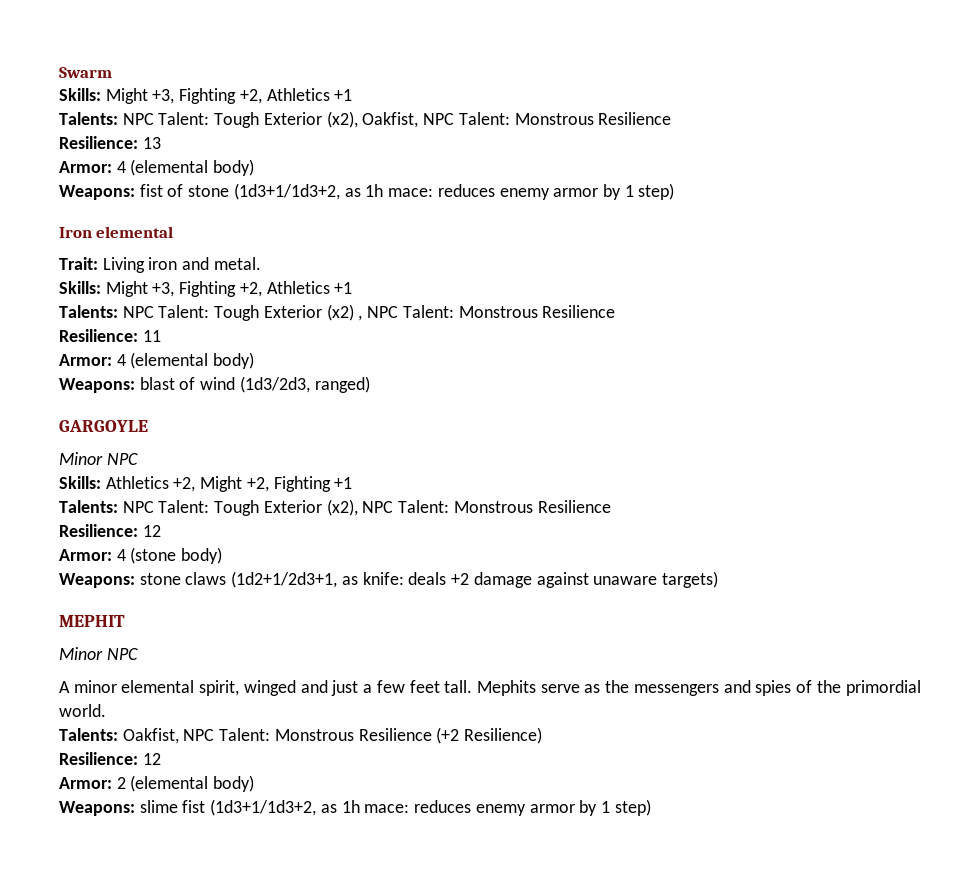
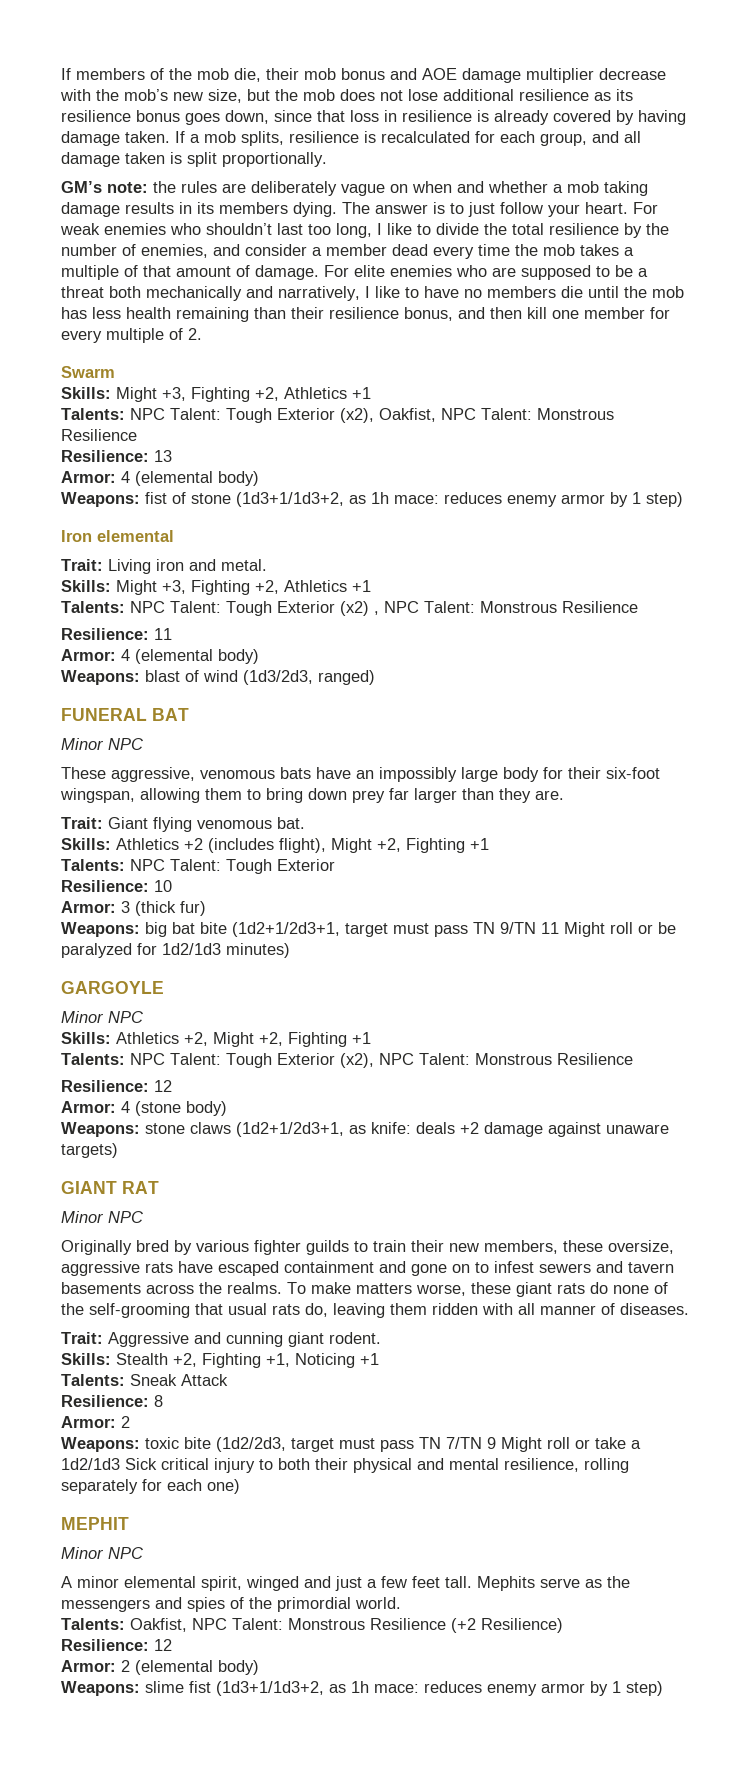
(59, 72) none -> [61,68,666,83] [60,89,633,103] [61,110,686,125] [61,131,641,146] [61,152,327,167] [61,181,648,196] [61,202,658,217] [60,223,669,238] [61,244,634,259] [61,265,648,280] [61,286,684,301] [61,307,670,322] [61,328,202,343] If members of the mob die, their mob bonus and AOE damage multiplier decrease with the mob’s new size, but the mob does not lose additional resilience as its resilience bonus goes down, since that loss in resilience is already covered by having damage taken. If a mob splits, resilience is recalculated for each group, and all damage taken is split proportionally. // GM’s note: the rules are deliberately vague on when and whether a mob taking damage results in its members dying. The answer is to just follow your heart. For weak enemies who shouldn’t last too long, I like to divide the total resilience by the number of enemies, and consider a member dead every time the mob takes a multiple of that amount of damage. For elite enemies who are supposed to be a threat both mechanically and narratively, I like to have no members die until the mob has less health remaining than their resilience bonus, and then kill one member for every multiple of 2. //
(370, 384) none -> [61,708,189,721] [61,738,143,750] [61,767,660,782] [60,788,564,803] [61,817,305,832] [61,838,489,853] [61,859,335,874] [61,880,172,892] [61,901,206,916] [61,922,676,937] [61,943,290,958] // FUNERAL BAT // Minor NPC // These aggressive, venomous bats have an impossibly large body for their six-foot wingspan, allowing them to bring down prey far larger than they are. // Trait: Giant flying venomous bat. // Skills: Athletics +2 (includes flight), Might +2, Fighting +1 // Talents: NPC Talent: Tough Exterior // Resilience: 10 // Armor: 3 (thick fur) // Weapons: big bat bite (1d2+1/2d3+1, target must pass TN 9/TN 11 Might roll or be paralyzed for 1d2/1d3 minutes)
(718, 579) none -> [61,1181,159,1194] [61,1211,143,1223] [61,1240,674,1255] [61,1261,674,1276] [61,1282,668,1297] [61,1303,689,1318] [61,1332,381,1347] [61,1353,379,1368] [61,1374,228,1386] [61,1395,163,1407] [61,1416,130,1428] [61,1437,641,1452] [61,1458,629,1473] [61,1479,240,1494] // GIANT RAT // Minor NPC // Originally bred by various fighter guilds to train their new members, these oversize, aggressive rats have escaped containment and gone on to infest sewers and tavern basements across the realms. To make matters worse, these giant rats do none of the self-grooming that usual rats do, leaving them ridden with all manner of diseases. // Trait: Aggressive and cunning giant rodent. // Skills: Stealth +2, Fighting +1, Noticing +1 // Talents: Sneak Attack // Resilience: 8 // Armor: 2 // Weapons: toxic bite (1d2/2d3, target must pass TN 7/TN 9 Might roll or take a 1d2/1d3 Sick critical injury to both their physical and mental resilience, rolling separately for each one)

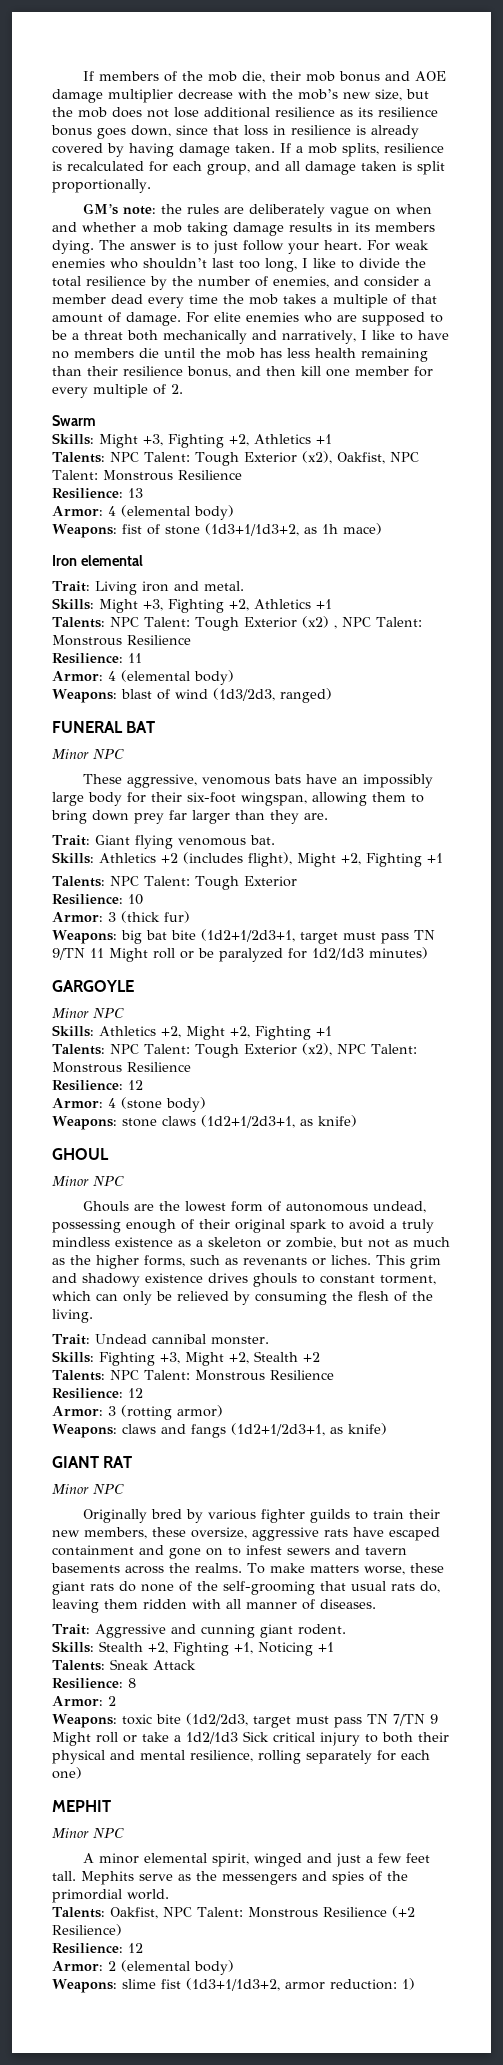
[394,492,683,507] mace: reduces enemy armor by 1 step) -> [342,523,382,535] mace)
[371,1122,669,1137] [61,1143,118,1158] knife: deals +2 damage against unaware targets) -> [317,1115,357,1127] [52,1148,109,1160] [52,1176,124,1186] [83,1201,427,1213] [52,1219,434,1233] [52,1237,450,1249] [52,1255,441,1269] [52,1273,436,1287] [52,1291,433,1305] [52,1309,93,1323] [52,1334,269,1345] [52,1351,320,1366] [52,1370,334,1381] [52,1388,143,1399] [52,1405,223,1420] [52,1423,387,1438] knife) // GHOUL // Minor NPC // Ghouls are the lowest form of autonomous undead, possessing enough of their original spark to avoid a truly mindless existence as a skeleton or zombie, but not as much as the higher forms, such as revenants or liches. This grim and shadowy existence drives ghouls to constant torment, which can only be relieved by consuming the flesh of the living. // Trait: Undead cannibal monster. // Skills: Fighting +3, Might +2, Stealth +2 // Talents: NPC Talent: Monstrous Resilience // Resilience: 12 // Armor: 3 (rotting armor) // Weapons: claws and fangs (1d2+1/2d3+1, as knife)
[329,1681,663,1696] as 1h mace: reduces enemy armor by 1 step) -> [284,1978,415,1990] armor reduction: 1)

